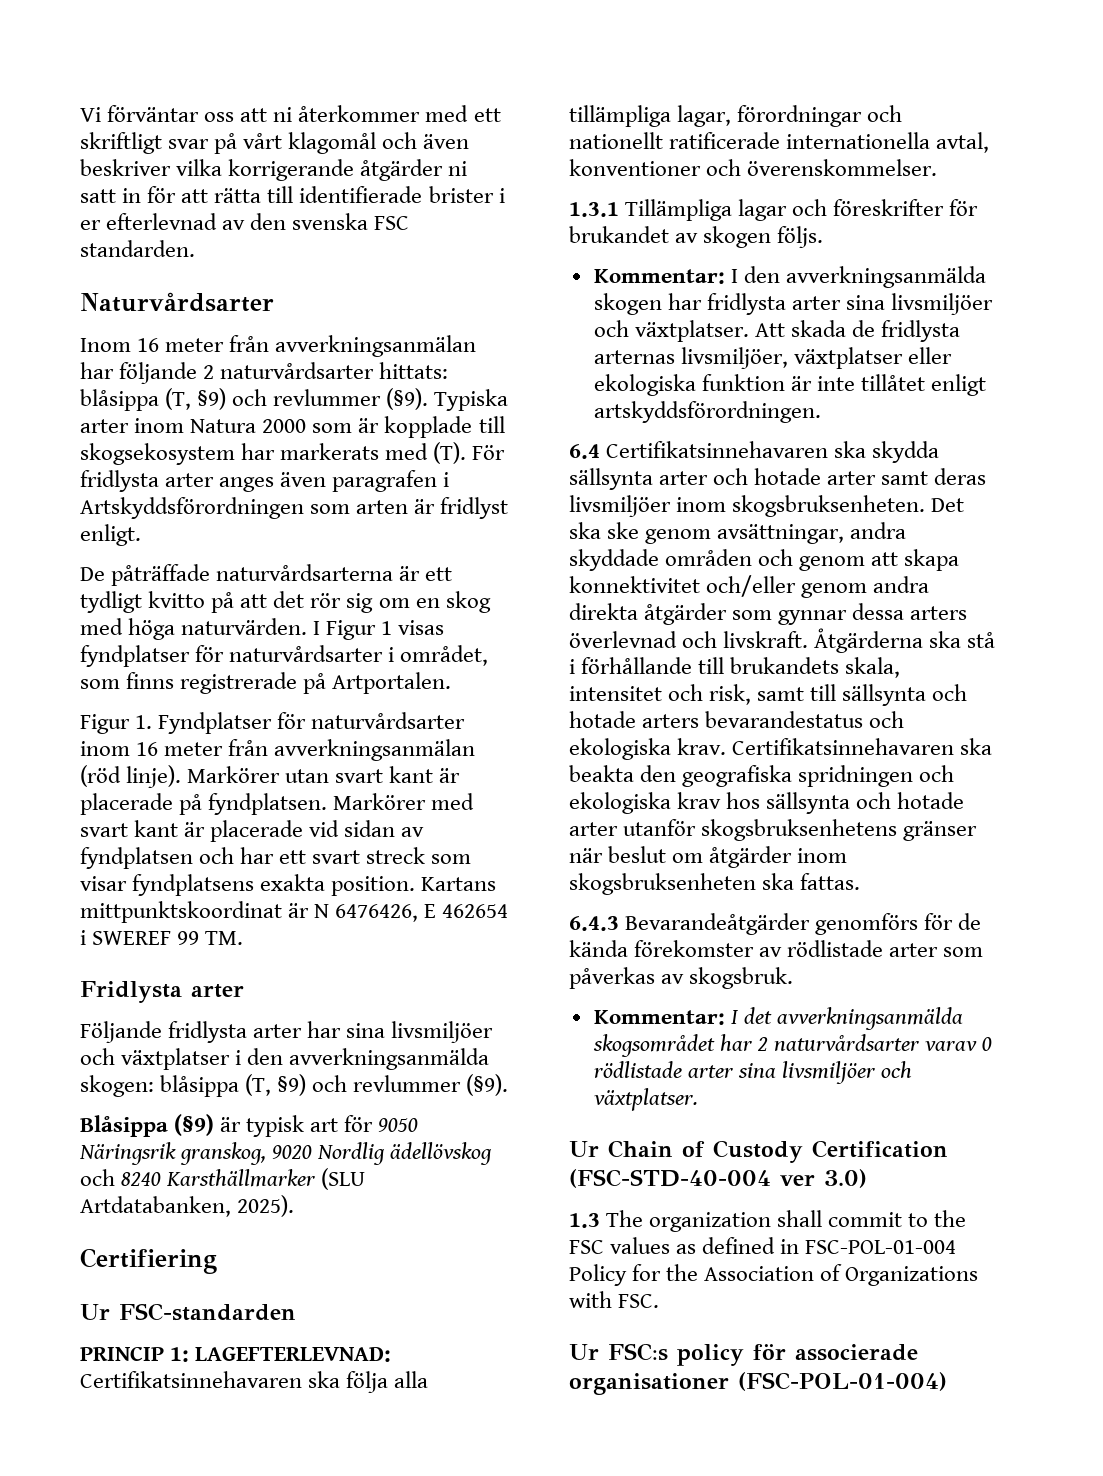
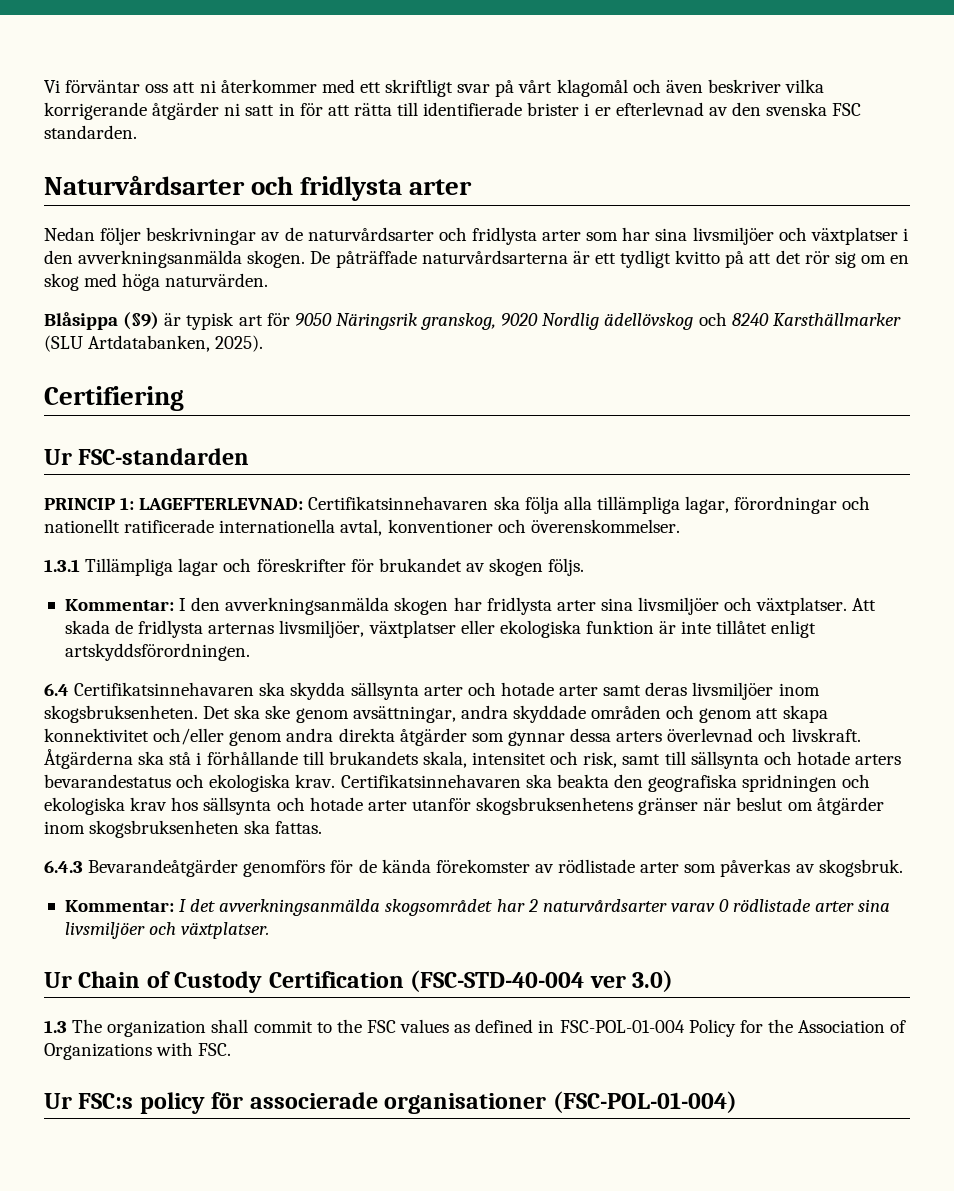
[80,335,477,357] [80,362,449,384] [80,388,509,411] [80,416,505,438] [80,442,506,465] [80,470,450,492] [80,497,509,519] [80,524,141,546] // Inom 16 meter från avverkningsanmälan har följande 2 naturvårdsarter hittats: blåsippa (T, §9) och revlummer (§9). Typiska arter inom Natura 2000 som är kopplade till skogsekosystem har markerats med (T). För fridlysta arter anges även paragrafen i Artskyddsförordningen som arten är fridlyst enligt. // -> [251,176,473,201] [44,227,908,245] [44,250,306,268] och fridlysta arter // Nedan följer beskrivningar av de naturvårdsarter och fridlysta arter som har sina livsmiljöer och växtplatser i den avverkningsanmälda skogen.
[313,620,445,640] [80,645,489,667] [80,672,452,694] [80,712,466,734] [80,739,476,761] [80,765,461,788] [80,793,475,815] [80,820,425,842] [80,847,472,869] [80,874,497,896] [80,901,509,923] [80,930,244,945] [80,981,244,1003] [80,1021,494,1043] [80,1048,490,1070] [80,1074,509,1097] I Figur 1 visas fyndplatser för naturvårdsarter i området, som finns registrerade på Artportalen. // Figur 1. Fyndplatser för naturvårdsarter inom 16 meter från avverkningsanmälan (röd linje). Markörer utan svart kant är placerade på fyndplatsen. Markörer med svart kant är placerade vid sidan av fyndplatsen och har ett svart streck som visar fyndplatsens exakta position. Kartans mittpunktskoordinat är N 6476426, E 462654 i SWEREF 99 TM. // Fridlysta arter // Följande fridlysta arter har sina livsmiljöer och växtplatser i den avverkningsanmälda skogen: blåsippa (T, §9) och revlummer (§9). -> (269, 280) none

